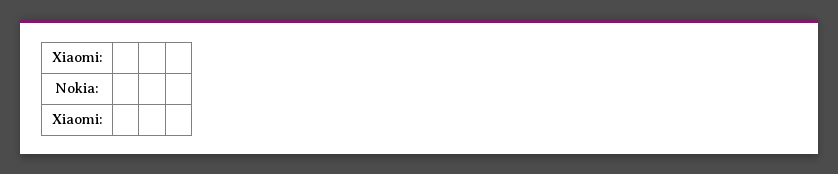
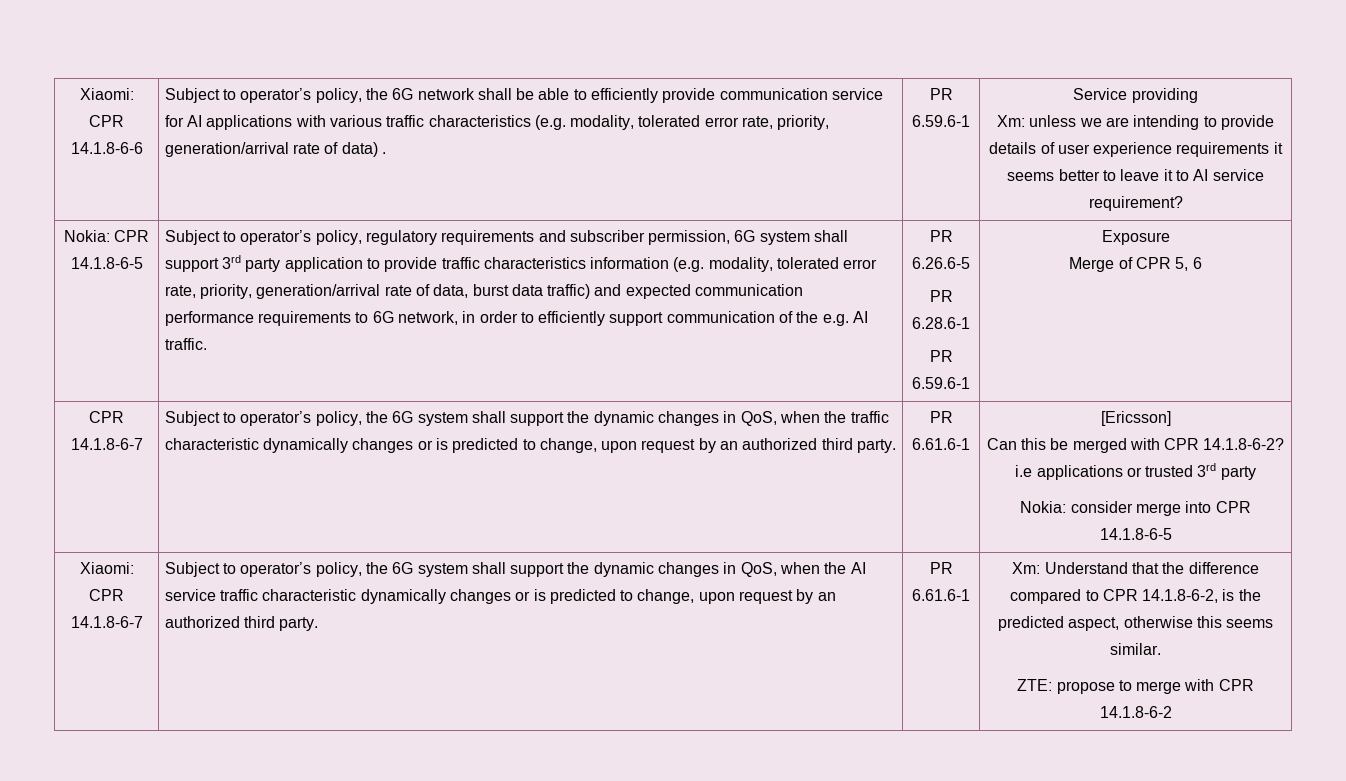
[51,52,103,62] [55,82,99,93] [51,114,103,124] Xiaomi: | | | // Nokia: | | | // Xiaomi: | | | -> [79,88,134,100] [89,115,124,127] [70,142,143,154] [164,88,884,103] [164,115,830,130] [164,142,386,157] [929,88,953,100] [912,115,970,127] [1073,88,1198,103] [997,115,1274,130] [989,142,1283,157] [1007,169,1264,181] [1088,196,1183,211] [63,230,150,242] [70,257,143,269] [164,230,849,245] [164,255,878,272] [164,284,804,299] [164,311,869,326] [164,338,207,350] [929,230,953,242] [912,257,970,269] [929,290,953,302] [912,317,970,329] [929,350,953,362] [912,377,970,389] [1101,230,1170,245] [1069,257,1202,272] [89,411,124,423] [70,438,143,450] [164,411,889,426] [164,438,897,453] [929,411,953,423] [912,438,970,450] [1100,411,1171,426] [986,438,1285,453] [1015,463,1256,480] [1020,501,1251,516] [1099,528,1172,540] [79,562,134,574] [89,589,124,601] [70,616,143,628] [164,562,866,577] [164,589,836,604] [164,616,319,631] [929,562,953,574] [912,589,970,601] [1012,562,1259,574] [1010,589,1261,604] [997,616,1274,631] [1110,643,1161,655] [1017,679,1254,694] [1099,706,1172,718] Xiaomi: CPR 14.1.8-6-6 | Subject to operator’s policy, the 6G network shall be able to efficiently provide communication service for AI applications with various traffic characteristics (e.g. modality, tolerated error rate, priority, generation/arrival rate of data) . | PR 6.59.6-1 | Service providing // Xm: unless we are intending to provide details of user experience requirements it seems better to leave it to AI service requirement? // Nokia: CPR 14.1.8-6-5 | Subject to operator’s policy, regulatory requirements and subscriber permission, 6G system shall support 3rd party application to provide traffic characteristics information (e.g. modality, tolerated error rate, priority, generation/arrival rate of data, burst data traffic) and expected communication performance requirements to 6G network, in order to efficiently support communication of the e.g. AI traffic. | PR 6.26.6-5 // PR 6.28.6-1 // PR 6.59.6-1 | Exposure // Merge of CPR 5, 6 // CPR 14.1.8-6-7 | Subject to operator’s policy, the 6G system shall support the dynamic changes in QoS, when the traffic characteristic dynamically changes or is predicted to change, upon request by an authorized third party. | PR 6.61.6-1 | [Ericsson] // Can this be merged with CPR 14.1.8-6-2? i.e applications or trusted 3rd party // Nokia: consider merge into CPR 14.1.8-6-5 // Xiaomi: CPR 14.1.8-6-7 | Subject to operator’s policy, the 6G system shall support the dynamic changes in QoS, when the AI service traffic characteristic dynamically changes or is predicted to change, upon request by an authorized third party. | PR 6.61.6-1 | Xm: Understand that the difference compared to CPR 14.1.8-6-2, is the predicted aspect, otherwise this seems similar. // ZTE: propose to merge with CPR 14.1.8-6-2

